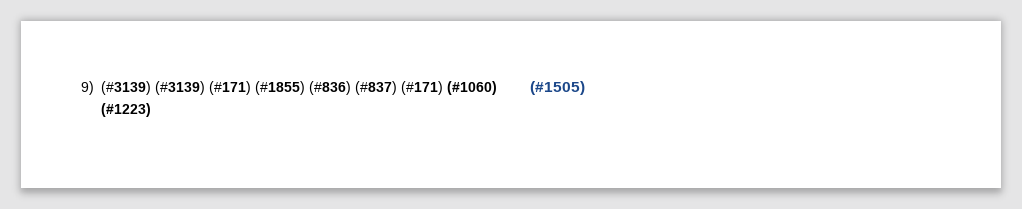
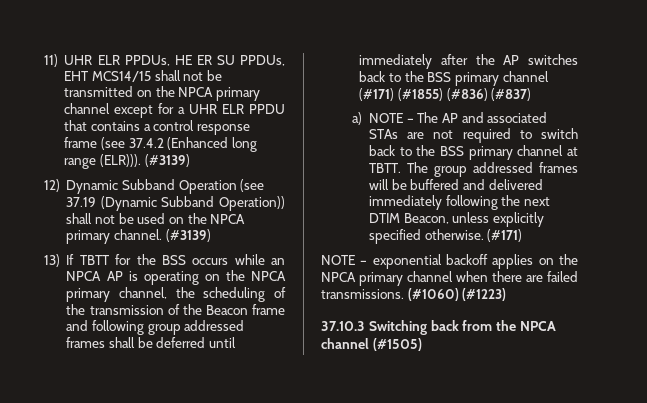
[81,81,498,95] [101,103,152,117] 9) (#3139) (#3139) (#171) (#1855) (#836) (#837) (#171) (#1060) (#1223) // -> [43,54,285,67] [64,70,223,82] [64,86,261,101] [64,103,285,118] [64,120,251,135] [64,137,258,152] [64,154,190,169] [43,179,265,194] [66,196,285,211] [66,213,246,224] [66,229,211,244] [43,254,285,267] [66,270,286,285] [66,287,286,302] [66,304,285,315] [66,320,245,335] [66,337,237,348] [359,54,578,69] [359,71,549,86] [359,88,532,101] [352,112,548,125] [369,128,578,143] [369,145,578,160] [369,162,578,177] [369,179,543,190] [369,195,551,210] [369,212,545,227] [369,229,523,244] [321,254,578,269] [321,271,578,286] [321,288,507,301] [321,320,556,335] [321,338,369,349] 11) UHR ELR PPDUs, HE ER SU PPDUs, EHT MCS14/15 shall not be transmitted on the NPCA primary channel except for a UHR ELR PPDU that contains a control response frame (see 37.4.2 (Enhanced long range (ELR))). (#3139) // 12) Dynamic Subband Operation (see 37.19 (Dynamic Subband Operation)) shall not be used on the NPCA primary channel. (#3139) // 13) If TBTT for the BSS occurs while an NPCA AP is operating on the NPCA primary channel, the scheduling of the transmission of the Beacon frame and following group addressed frames shall be deferred until immediately after the AP switches back to the BSS primary channel (#171) (#1855) (#836) (#837) // a) NOTE – The AP and associated STAs are not required to switch back to the BSS primary channel at TBTT. The group addressed frames will be buffered and delivered immediately following the next DTIM Beacon, unless explicitly specified otherwise. (#171) // NOTE – exponential backoff applies on the NPCA primary channel when there are failed transmissions. (#1060) (#1223) // 37.10.3 Switching back from the NPCA channel

